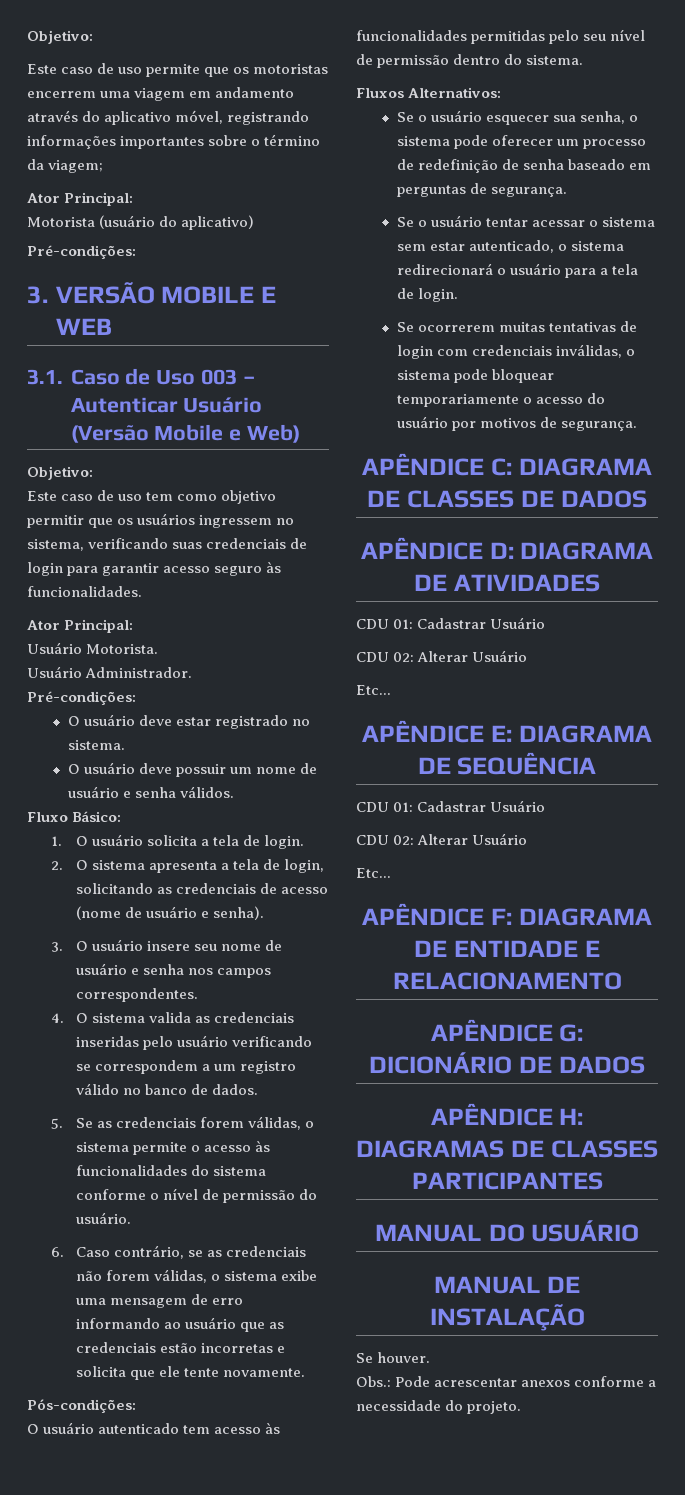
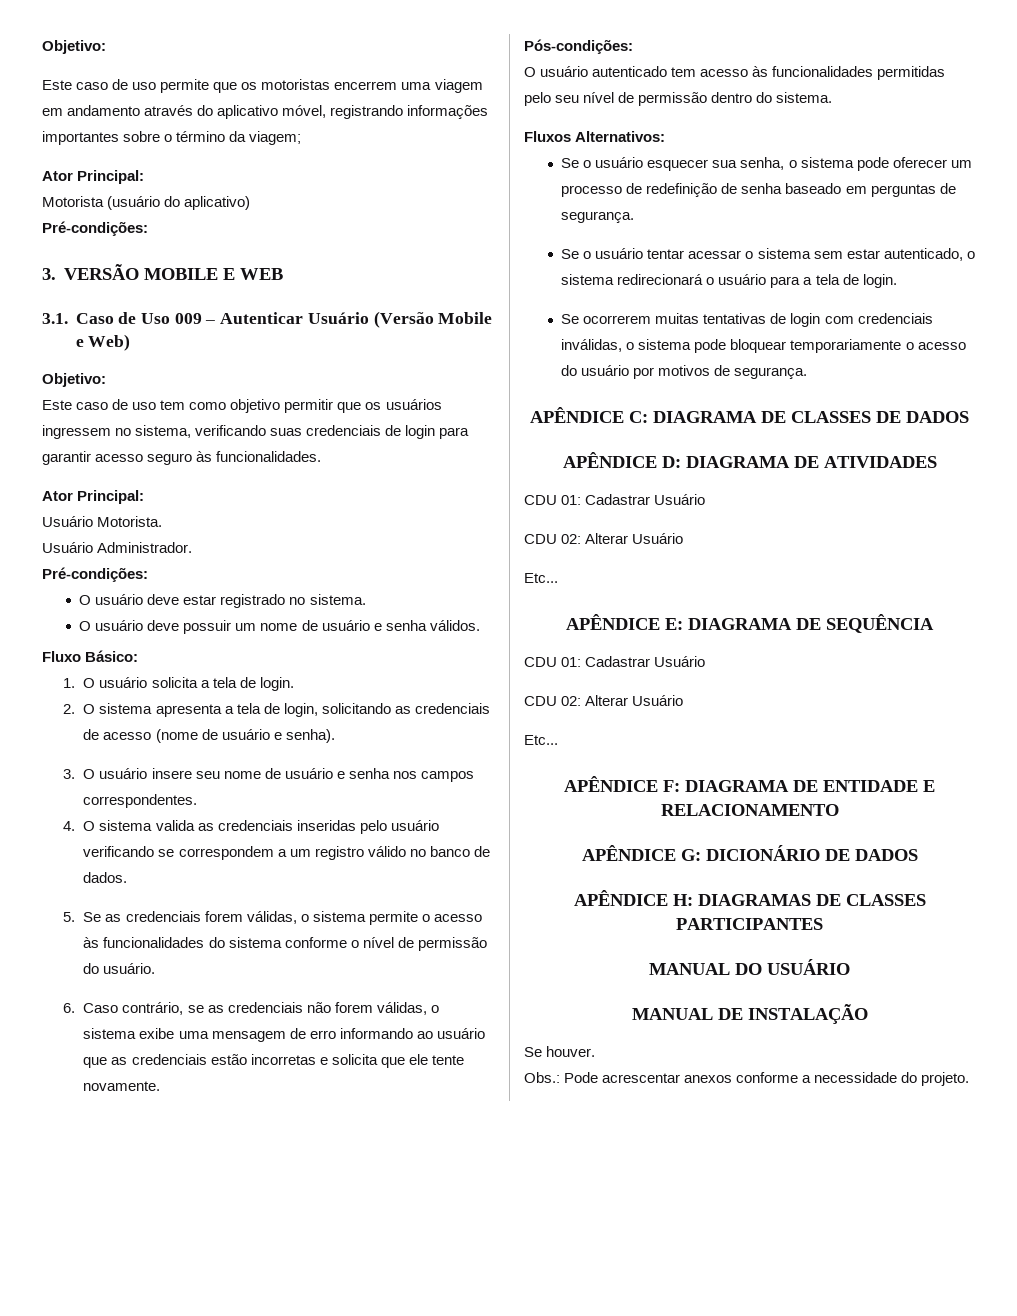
[200,369,237,385] 003 -> [174,313,202,324] 009

